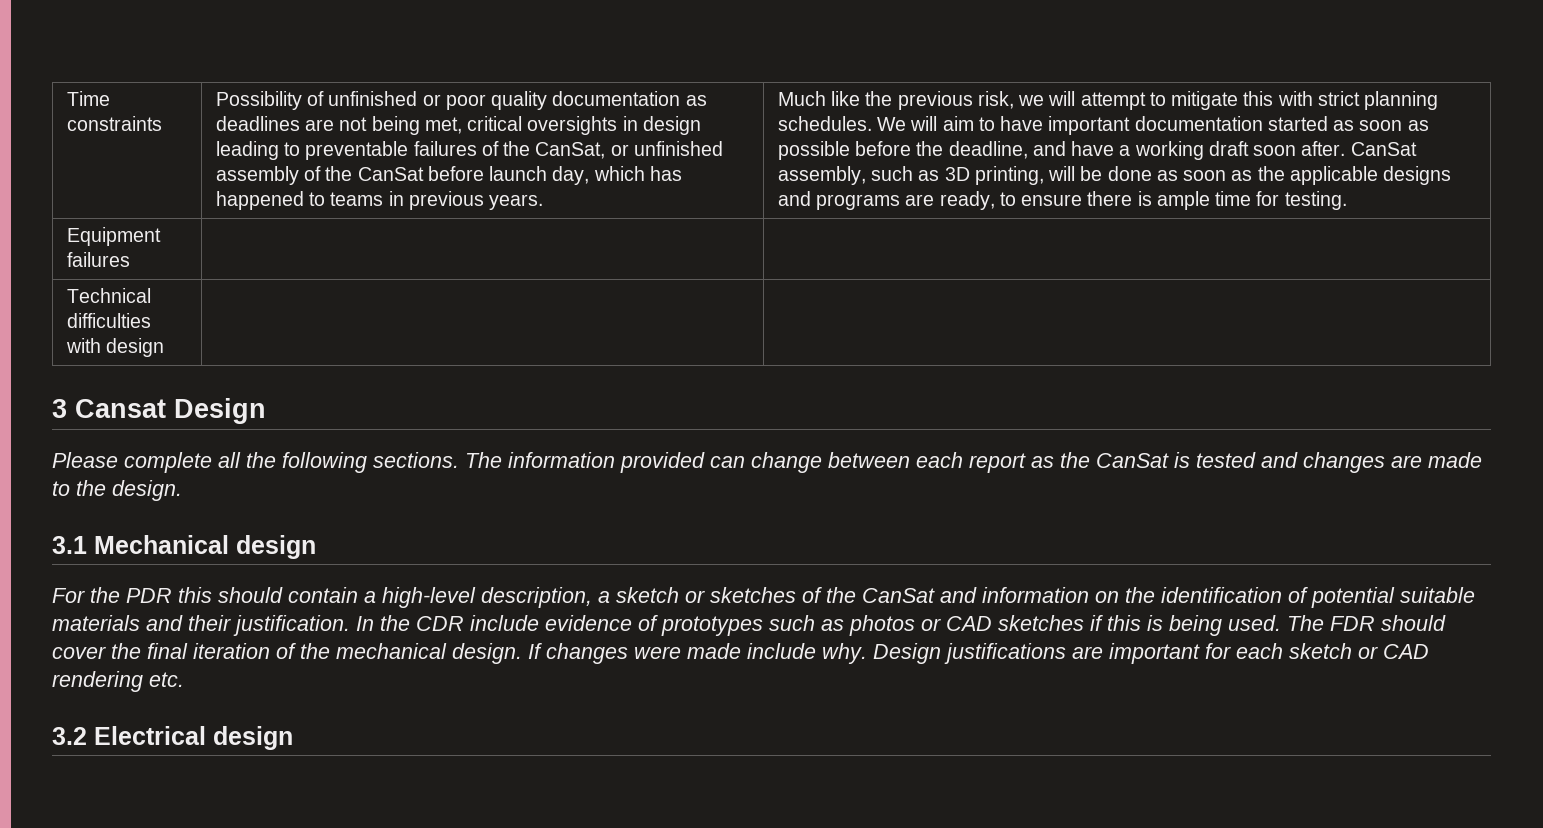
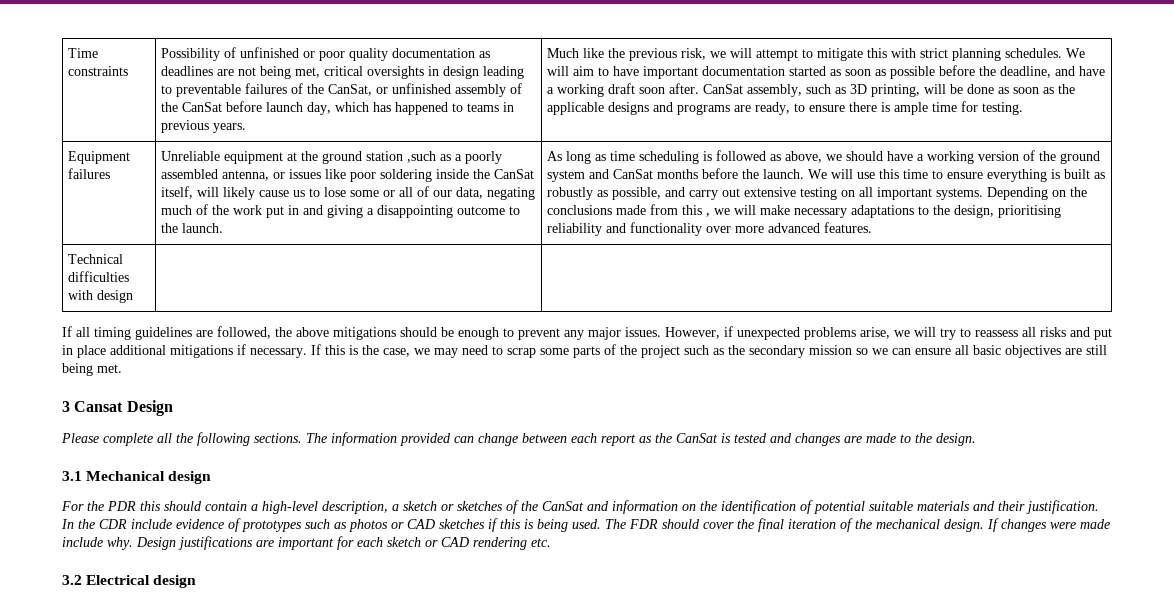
[66,288,151,303] [66,313,151,328] [65,338,164,357] | // Technical difficulties with design | | -> [160,151,502,164] [160,169,534,182] [160,186,535,200] [160,204,520,218] [160,223,223,233] [546,150,1100,164] [546,168,1105,182] [546,187,1087,200] [546,204,1061,218] [546,222,872,236] [67,254,123,264] [67,271,129,282] [67,290,133,303] [62,326,1112,340] [62,344,1107,358] [62,363,122,376] Unreliable equipment at the ground station ,such as a poorly assembled antenna, or issues like poor soldering inside the CanSat itself, will likely cause us to lose some or all of our data, negating much of the work put in and giving a disappointing outcome to the launch. | As long as time scheduling is followed as above, we should have a working version of the ground system and CanSat months before the launch. We will use this time to ensure everything is built as robustly as possible, and carry out extensive testing on all important systems. Depending on the conclusions made from this , we will make necessary adaptations to the design, prioritising reliability and functionality over more advanced features. // Technical difficulties with design | | // If all timing guidelines are followed, the above mitigations should be enough to prevent any major issues. However, if unexpected problems arise, we will try to reassess all risks and put in place additional mitigations if necessary. If this is the case, we may need to scrap some parts of the project such as the secondary mission so we can ensure all basic objectives are still being met.

